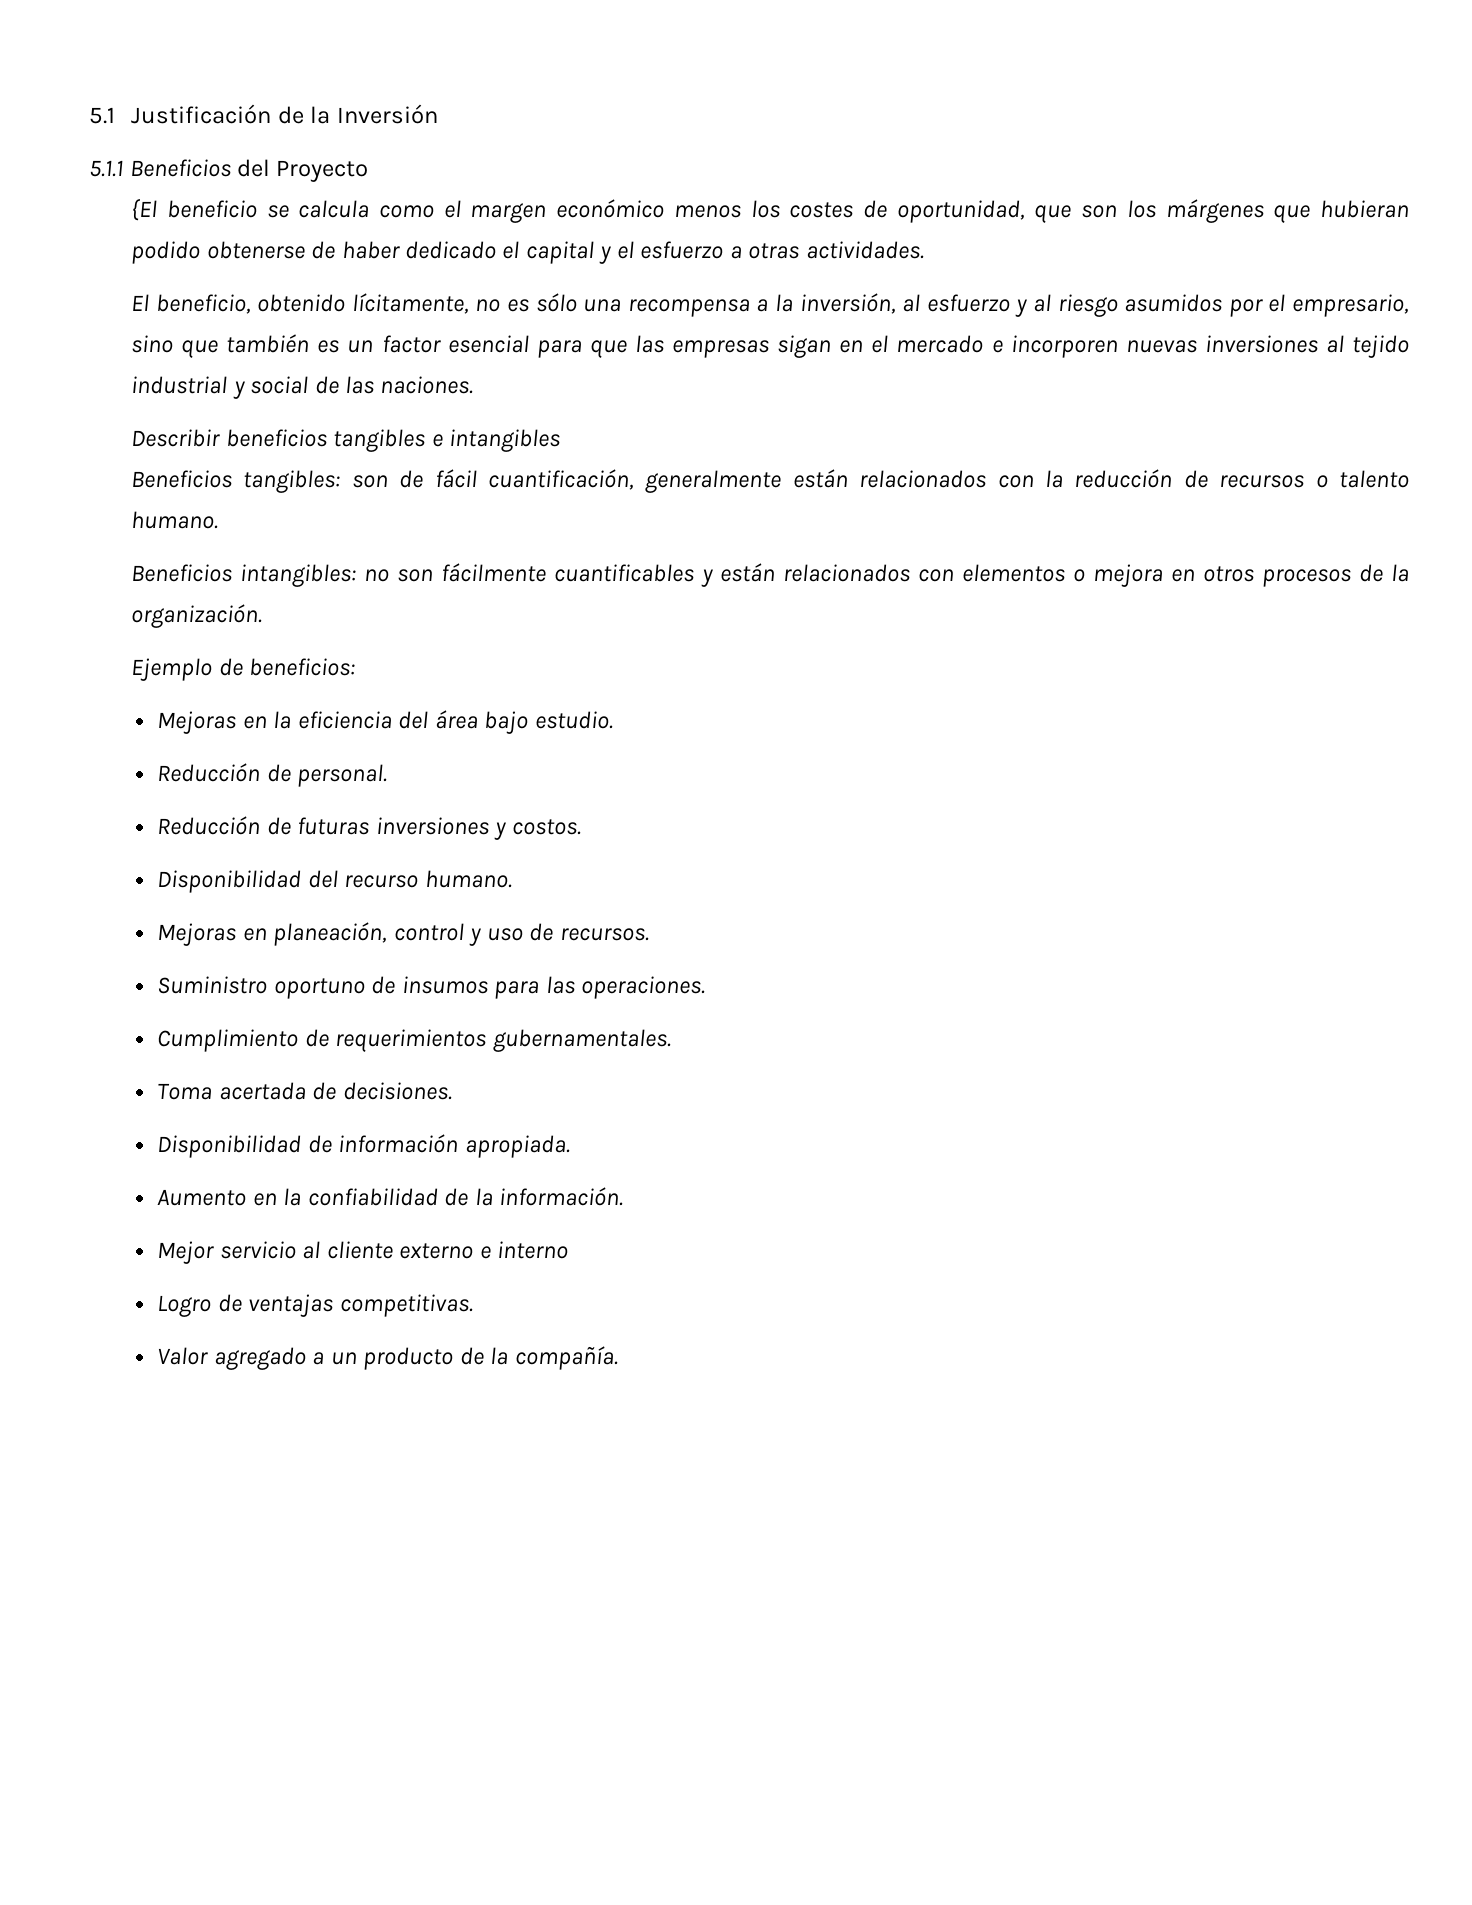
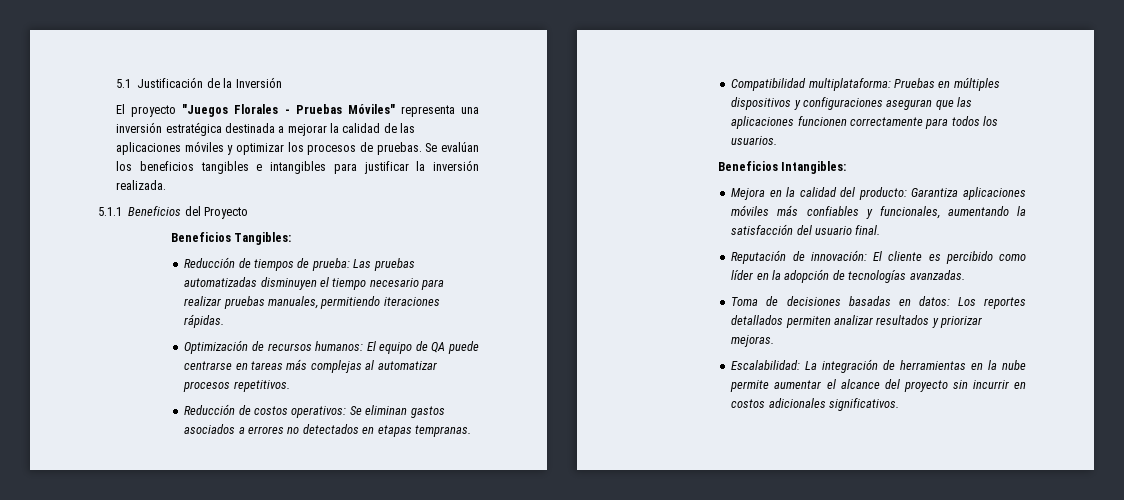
[89,159,369,182] [131,199,1410,223] [131,241,924,264] [131,293,1410,317] [131,334,1410,358] [131,376,474,399] [131,429,560,452] [131,469,1409,493] [131,511,219,529] [131,563,1410,587] [131,604,263,628] [131,658,356,681] [157,710,613,734] [157,763,388,787] [157,816,581,840] [157,870,512,893] [157,922,649,946] [157,976,706,999] [157,1029,671,1052] [157,1082,452,1100] [157,1134,570,1158] [157,1187,624,1206] [157,1241,569,1264] [157,1294,473,1317] [157,1346,618,1370] 5.1.1 Beneficios del Proyecto // {El beneficio se calcula como el margen económico menos los costes de oportunidad, que son los márgenes que hubieran podido obtenerse de haber dedicado el capital y el esfuerzo a otras actividades. // El beneficio, obtenido lícitamente, no es sólo una recompensa a la inversión, al esfuerzo y al riesgo asumidos por el empresario, sino que también es un factor esencial para que las empresas sigan en el mercado e incorporen nuevas inversiones al tejido industrial y social de las naciones. // Describir beneficios tangibles e intangibles // Beneficios tangibles: son de fácil cuantificación, generalmente están relacionados con la reducción de recursos o talento humano. // Beneficios intangibles: no son fácilmente cuantificables y están relacionados con elementos o mejora en otros procesos de la organización. // Ejemplo de beneficios: // Mejoras en la eficiencia del área bajo estudio. // Reducción de personal. // Reducción de futuras inversiones y costos. // Disponibilidad del recurso humano. // Mejoras en planeación, control y uso de recursos. // Suministro oportuno de insumos para las operaciones. // Cumplimiento de requerimientos gubernamentales. // Toma acertada de decisiones. // Disponibilidad de información apropiada. // Aumento en la confiabilidad de la información. // Mejor servicio al cliente externo e interno // Logro de ventajas competitivas. // Valor agregado a un producto de la compañía. -> [116,104,479,117] [116,122,416,136] [116,141,479,155] [116,160,479,174] [116,180,167,190] [98,206,248,219] [170,232,291,245] [184,257,415,271] [184,277,445,290] [184,296,440,309] [184,314,225,328] [184,340,479,354] [184,359,437,373] [183,380,290,392] [184,404,445,418] [184,424,471,437] [731,78,1000,91] [731,97,973,110] [731,116,999,129] [731,136,778,145] [717,161,846,174] [731,187,1026,200] [731,205,1026,219] [731,224,881,235] [731,250,1026,264] [731,269,965,283] [731,296,1026,309] [731,315,983,328] [731,335,775,347] [731,359,1026,373] [730,379,1026,392] [731,398,900,411] El proyecto "Juegos Florales - Pruebas Móviles" representa una inversión estratégica destinada a mejorar la calidad de las aplicaciones móviles y optimizar los procesos de pruebas. Se evalúan los beneficios tangibles e intangibles para justificar la inversión realizada. // 5.1.1 Beneficios del Proyecto // Beneficios Tangibles: // Reducción de tiempos de prueba: Las pruebas automatizadas disminuyen el tiempo necesario para realizar pruebas manuales, permitiendo iteraciones rápidas. // Optimización de recursos humanos: El equipo de QA puede centrarse en tareas más complejas al automatizar procesos repetitivos. // Reducción de costos operativos: Se eliminan gastos asociados a errores no detectados en etapas tempranas. // Compatibilidad multiplataforma: Pruebas en múltiples dispositivos y configuraciones aseguran que las aplicaciones funcionen correctamente para todos los usuarios. // Beneficios Intangibles: // Mejora en la calidad del producto: Garantiza aplicaciones móviles más confiables y funcionales, aumentando la satisfacción del usuario final. // Reputación de innovación: El cliente es percibido como líder en la adopción de tecnologías avanzadas. // Toma de decisiones basadas en datos: Los reportes detallados permiten analizar resultados y priorizar mejoras. // Escalabilidad: La integración de herramientas en la nube permite aumentar el alcance del proyecto sin incurrir en costos adicionales significativos.

